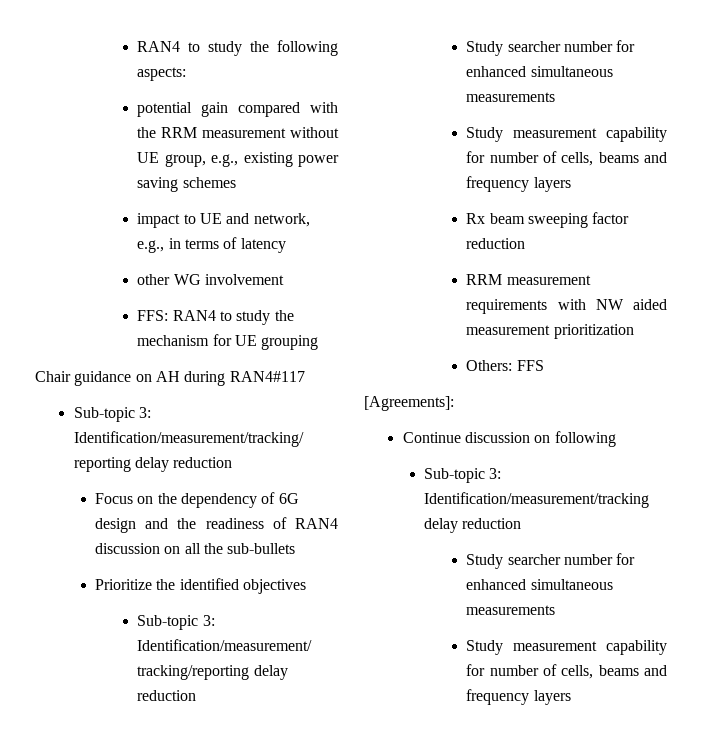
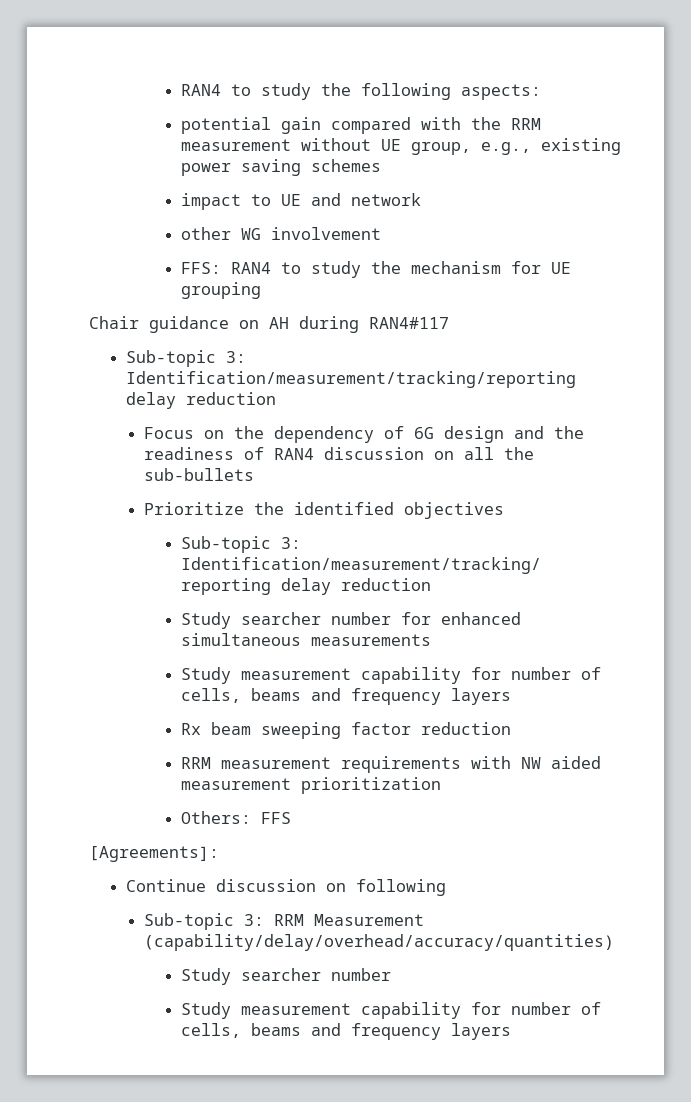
[253,213,310,227] [137,237,286,253] network, e.g., in terms of latency -> [350,193,421,206] network
[423,492,649,508] [423,518,522,533] [466,553,636,569] [466,579,613,590] [466,605,556,615] Identification/measurement/tracking delay reduction // Study searcher number for enhanced simultaneous measurements -> [273,914,424,926] [143,934,614,951] [180,968,391,985] RRM Measurement (capability/delay/overhead/accuracy/quantities) // Study searcher number

